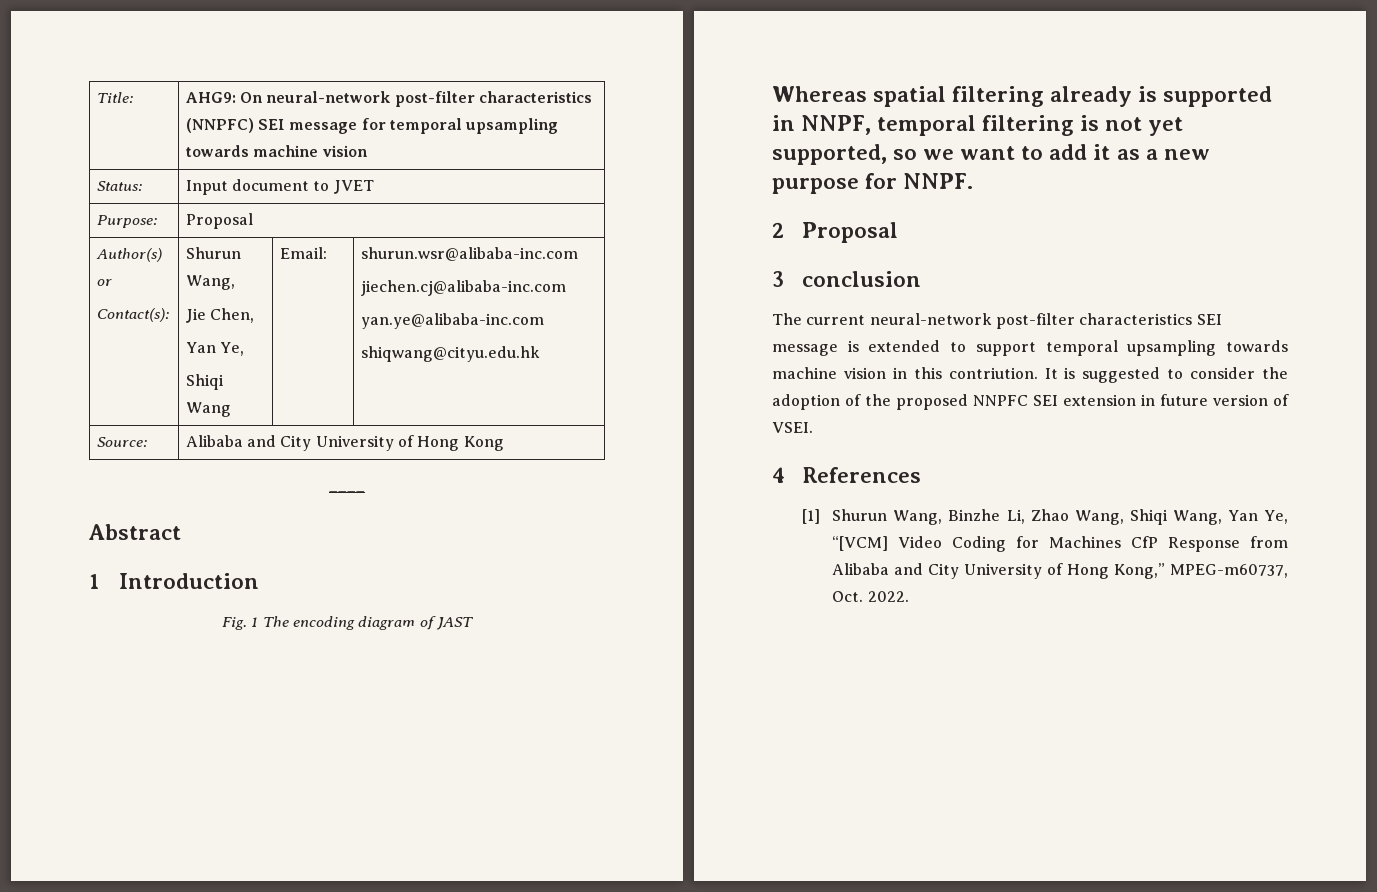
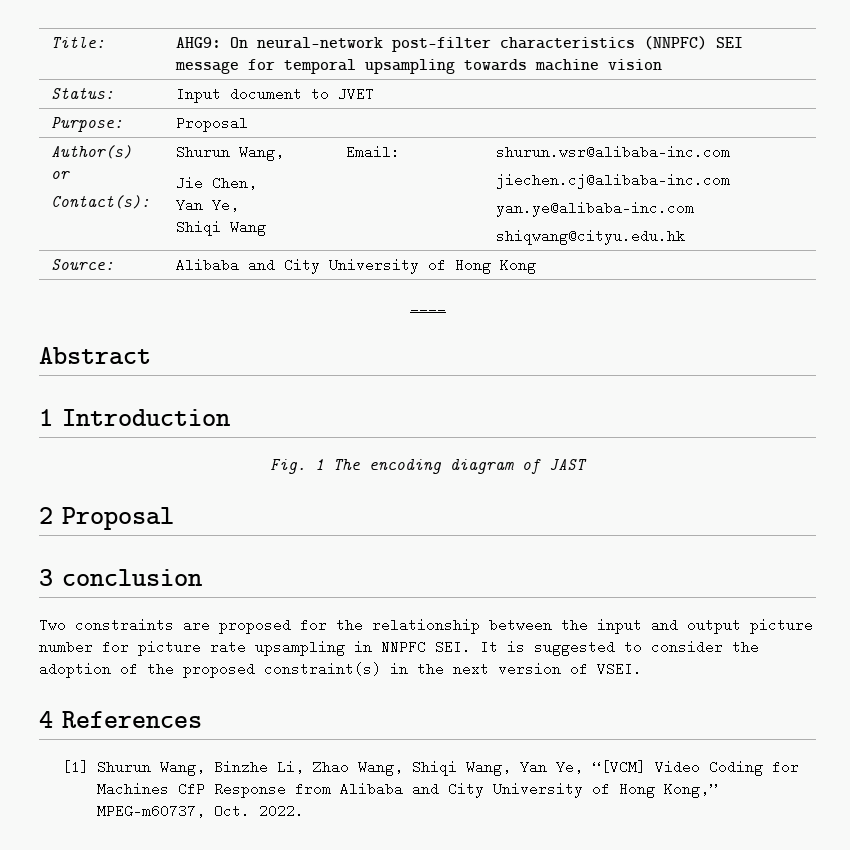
[772,86,1273,107] [772,115,1184,136] [772,144,1210,165] [772,173,974,194] [772,222,899,243] [772,271,922,287] [772,313,1222,329] [772,340,1288,356] [772,367,1038,379] Whereas spatial filtering already is supported in NNPF, temporal filtering is not yet supported, so we want to add it as a new purpose for NNPF. // 2 Proposal // 3 conclusion // The current neural-network post-filter characteristics SEI message is extended to support temporal upsampling towards machine vision in this contriution. -> [39,507,174,530] [39,569,203,586] [39,618,813,634] [39,640,471,656] 2 Proposal // 3 conclusion // Two constraints are proposed for the relationship between the input and output picture number for picture rate upsampling in NNPFC SEI.
[973,394,1208,406] NNPFC SEI extension in future -> [264,662,489,676] constraint(s) in the next

